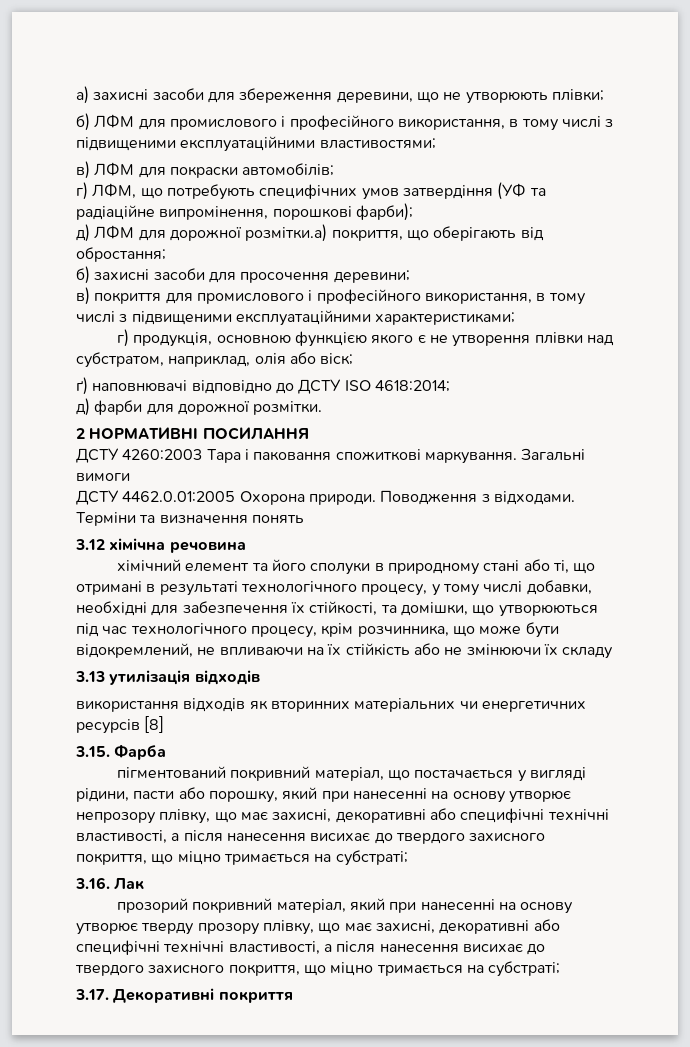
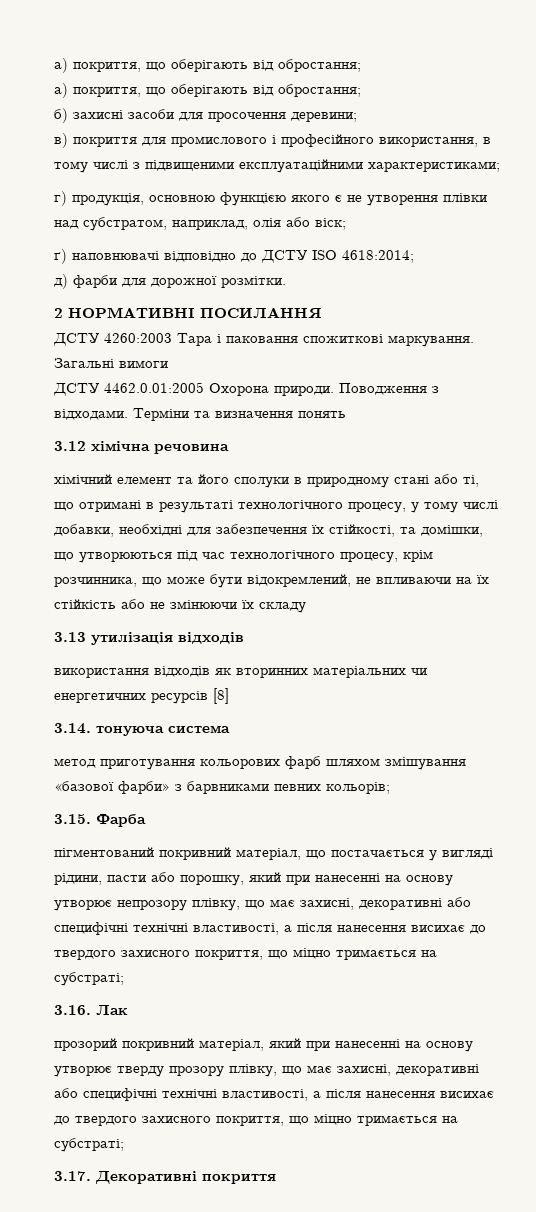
[76,86,604,104] [76,113,614,131] [76,136,436,152] [76,161,335,179] [76,182,546,200] [76,203,413,221] [76,224,328,242] а) захисні засоби для збереження деревини, що не утворюють плівки; // б) ЛФМ для промислового і професійного використання, в тому числі з підвищеними експлуатаційними властивостями; // в) ЛФМ для покраски автомобілів; // г) ЛФМ, що потребують специфічних умов затвердіння (УФ та радіаційне випромінення, порошкові фарби); // д) ЛФМ для дорожної розмітки.а) -> [54,58,361,73] [54,83,68,98] а) покриття, що оберігають від обростання; // а)
(165, 724) none -> [54,723,230,736] [54,756,466,770] [54,781,390,794] // 3.14. тонуюча система // метод приготування кольорових фарб шляхом змішування «базової фарби» з барвниками певних кольорів;

